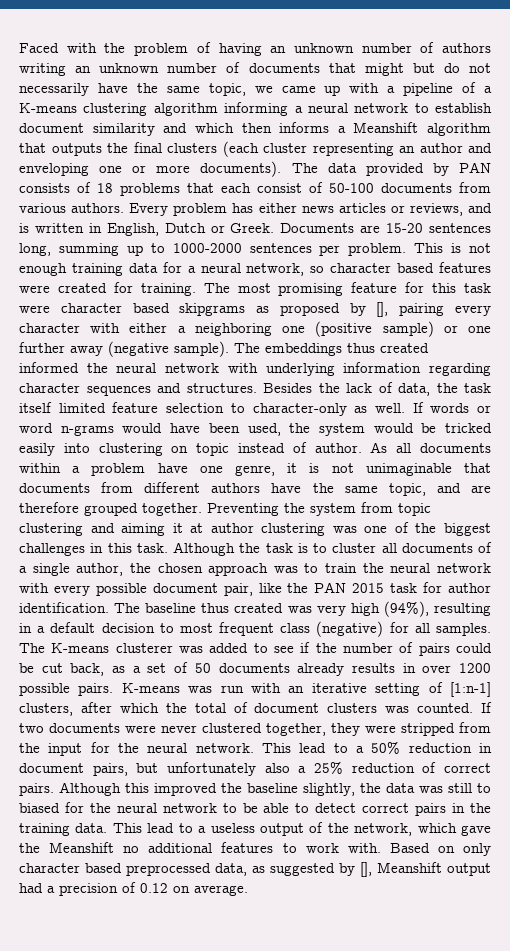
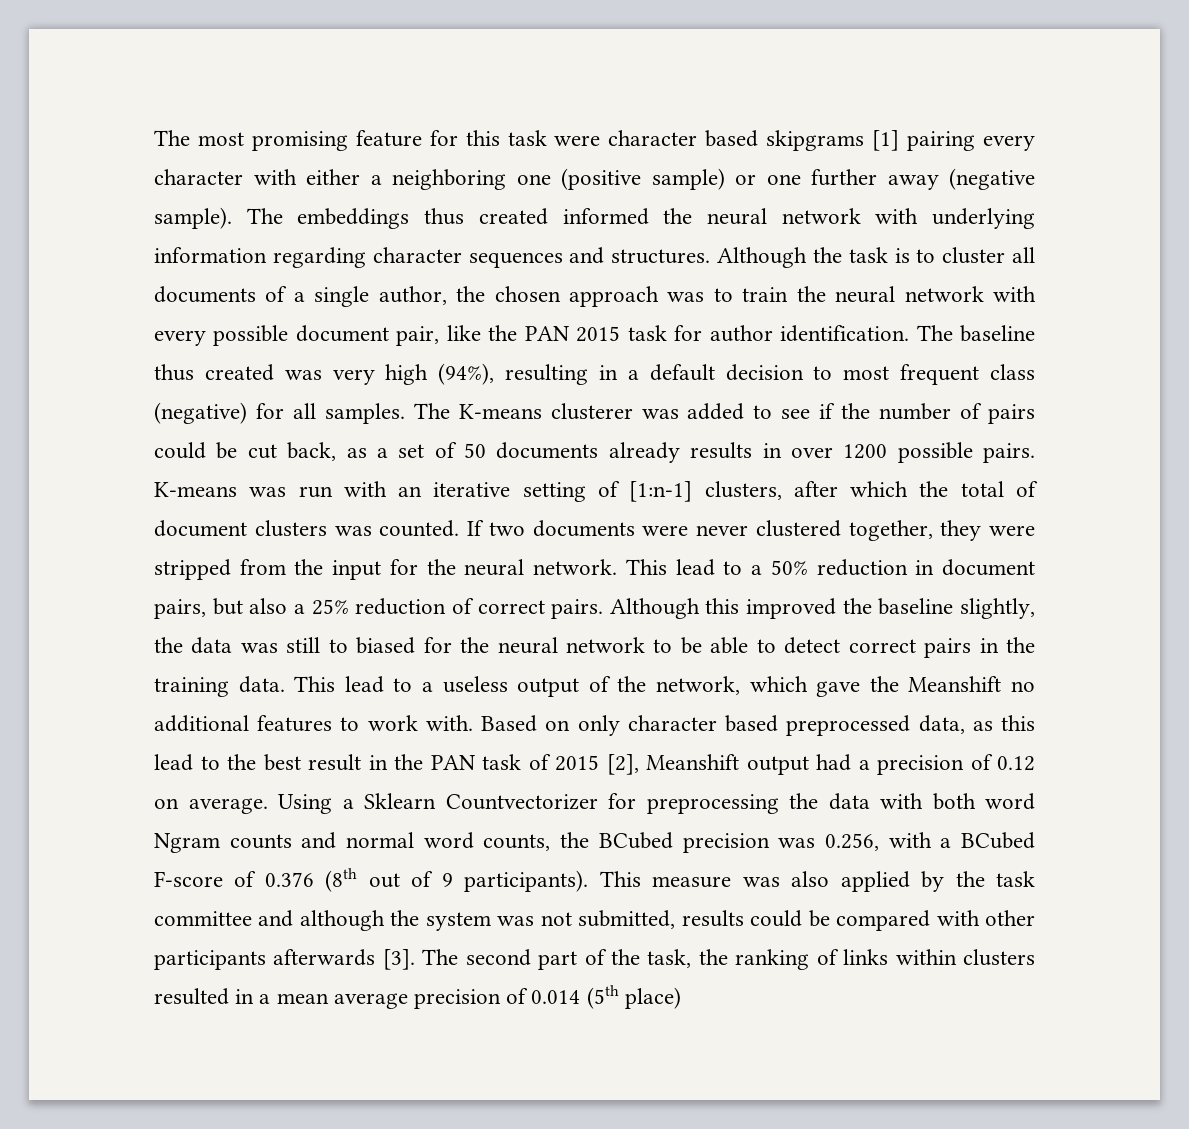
[19,42,491,56] [19,62,492,76] [19,82,493,96] [19,102,492,116] [19,122,491,136] [19,141,492,157] [19,161,491,177] [19,182,491,196] [19,203,493,216] [19,223,491,236] [19,243,491,256] [19,262,491,276] [19,282,196,296] Faced with the problem of having an unknown number of authors writing an unknown number of documents that might but do not necessarily have the same topic, we came up with a pipeline of a K-means clustering algorithm informing a neural network to establish document similarity and which then informs a Meanshift algorithm that outputs the final clusters (each cluster representing an author and enveloping one or more documents). The data provided by PAN consists of 18 problems that each consist of 50-100 documents from various authors. Every problem has either news articles or reviews, and is written in English, Dutch or Greek. Documents are 15-20 sentences long, summing up to 1000-2000 sentences per problem. This is not enough training data for a neural network, so character based features were created for training. -> (154, 138) none
[256,302,389,317] as proposed by [], -> [872,130,900,151] [1]
[263,382,491,396] [19,402,491,416] [19,423,492,436] [19,442,492,456] [19,463,491,476] [19,482,491,496] [19,502,431,516] [19,522,492,536] [19,543,168,556] Besides the lack of data, the task itself limited feature selection to character-only as well. If words or word n-grams would have been used, the system would be tricked easily into clustering on topic instead of author. As all documents within a problem have one genre, it is not unimaginable that documents from different authors have the same topic, and are therefore grouped together. Preventing the system from topic clustering and aiming it at author clustering was one of the biggest challenges in this task. -> (711, 256) none
[167,762,256,776] unfortunately -> (243, 606) none
[270,862,372,877] suggested by [], -> [1001,715,1036,731] [154,754,639,775] this lead to the best result in the PAN task of 2015 [2],
(248, 890) none -> [278,793,1035,814] [154,832,1036,853] [154,868,1035,892] [154,910,1035,931] [154,949,1036,970] [154,985,681,1009] Using a Sklearn Countvectorizer for preprocessing the data with both word Ngram counts and normal word counts, the BCubed precision was 0.256, with a BCubed F-score of 0.376 (8th out of 9 participants). This measure was also applied by the task committee and although the system was not submitted, results could be compared with other participants afterwards [3]. The second part of the task, the ranking of links within clusters resulted in a mean average precision of 0.014 (5th place)

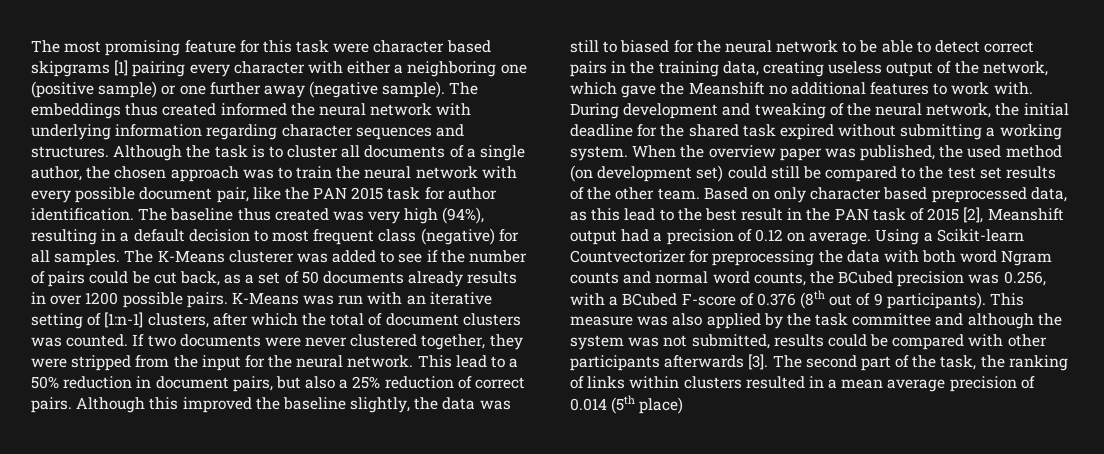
[458,404,542,419] K-means -> [157,250,225,263] K-Means
[154,482,237,497] K-means -> [231,292,299,305] K-Means
[238,676,433,693] data. This lead to a -> [722,61,824,77] data, creating
(473, 723) none -> [570,103,1069,119] [570,124,1062,140] [570,145,1062,161] [570,165,1057,182] [570,187,700,200] During development and tweaking of the neural network, the initial deadline for the shared task expired without submitting a working system. When the overview paper was published, the used method (on development set) could still be compared to the test set results of the other team.
[364,793,436,809] Sklearn -> [936,229,1024,242] Scikit-learn

